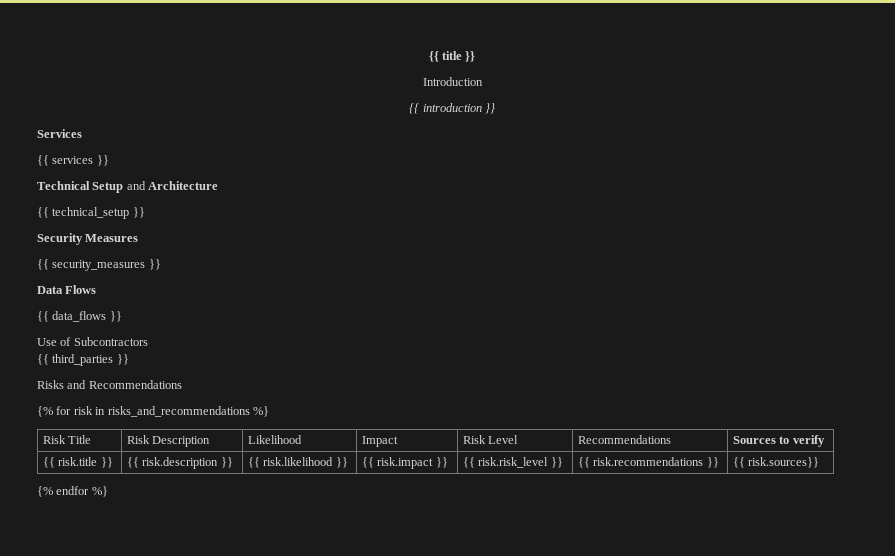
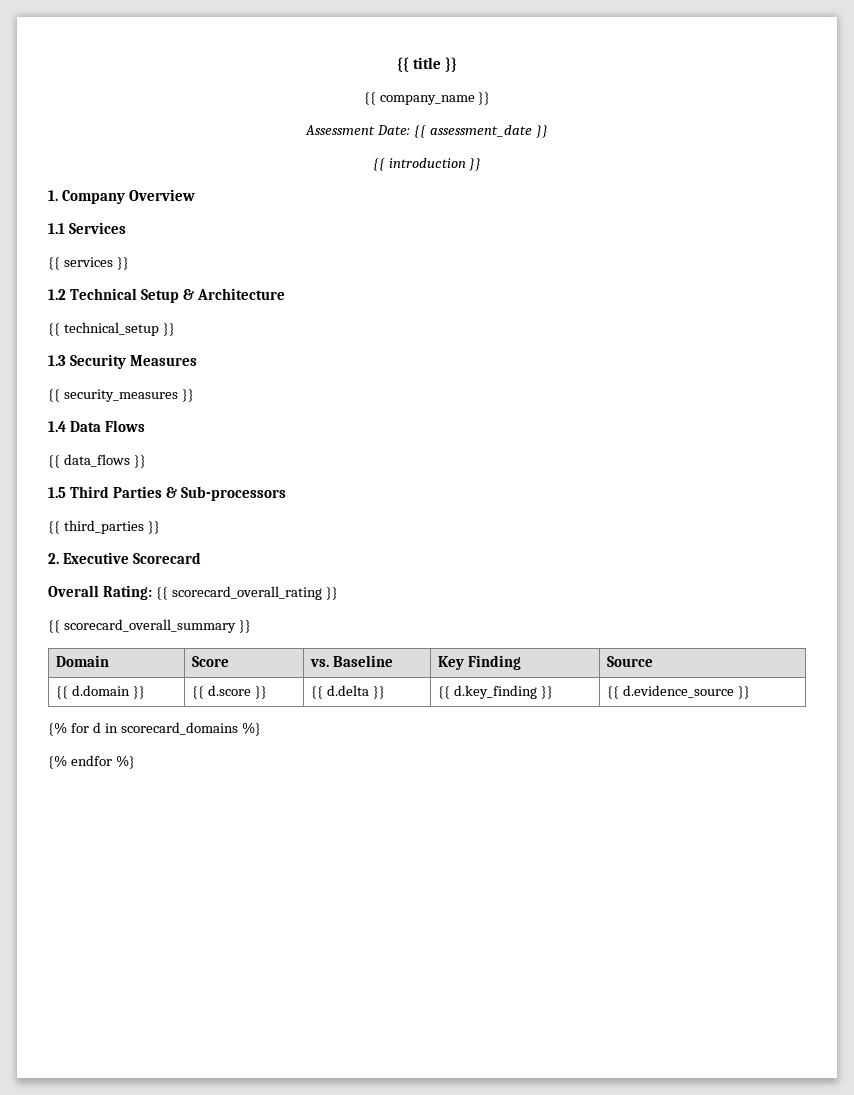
[422,77,483,86] Introduction -> [363,92,491,105] [305,125,548,138] {{ company_name }} // Assessment Date: {{ assessment_date }}
(495, 108) none -> [48,189,195,204] [48,223,65,234] 1. Company Overview // 1.1
(109, 160) none -> [48,289,66,300] 1.2
[126,181,146,190] and -> [182,289,194,300] &
(145, 212) none -> [48,355,66,366] 1.3
(161, 264) none -> [48,421,66,432] 1.4
[37,337,148,346] [37,354,129,366] [37,380,182,389] [37,406,269,417] [42,435,92,444] [126,435,211,447] [247,435,302,444] [361,436,398,447] [462,435,519,444] [577,435,671,444] [732,435,825,447] [42,457,113,468] [126,457,233,469] [247,457,348,468] [361,457,448,469] [462,457,563,468] [577,457,719,468] [732,457,820,468] Use of Subcontractors // {{ third_parties }} // Risks and Recommendations // {% for risk in risks_and_recommendations %} // Risk Title | Risk Description | Likelihood | Impact | Risk Level | Recommendations | Sources to verify // {{ risk.title }} | {{ risk.description }} | {{ risk.likelihood }} | {{ risk.impact }} | {{ risk.risk_level }} | {{ risk.recommendations }} | {{ risk.sources}} -> [48,486,286,501] [48,520,160,534] [48,552,201,564] [48,585,338,600] [48,619,251,633] [55,655,109,667] [191,656,229,667] [309,655,393,667] [437,655,521,670] [606,656,653,667] [55,685,145,699] [191,685,267,699] [310,685,385,699] [437,685,553,699] [606,685,750,699] [48,722,261,736] 1.5 Third Parties & Sub-processors // {{ third_parties }} // 2. Executive Scorecard // Overall Rating: {{ scorecard_overall_rating }} // {{ scorecard_overall_summary }} // Domain | Score | vs. Baseline | Key Finding | Source // {{ d.domain }} | {{ d.score }} | {{ d.delta }} | {{ d.key_finding }} | {{ d.evidence_source }} // {% for d in scorecard_domains %}

